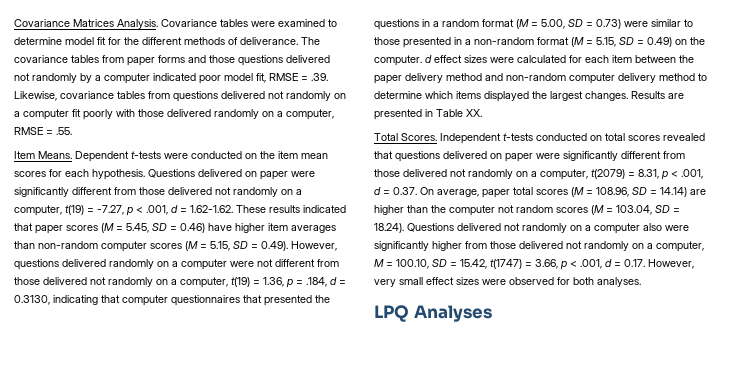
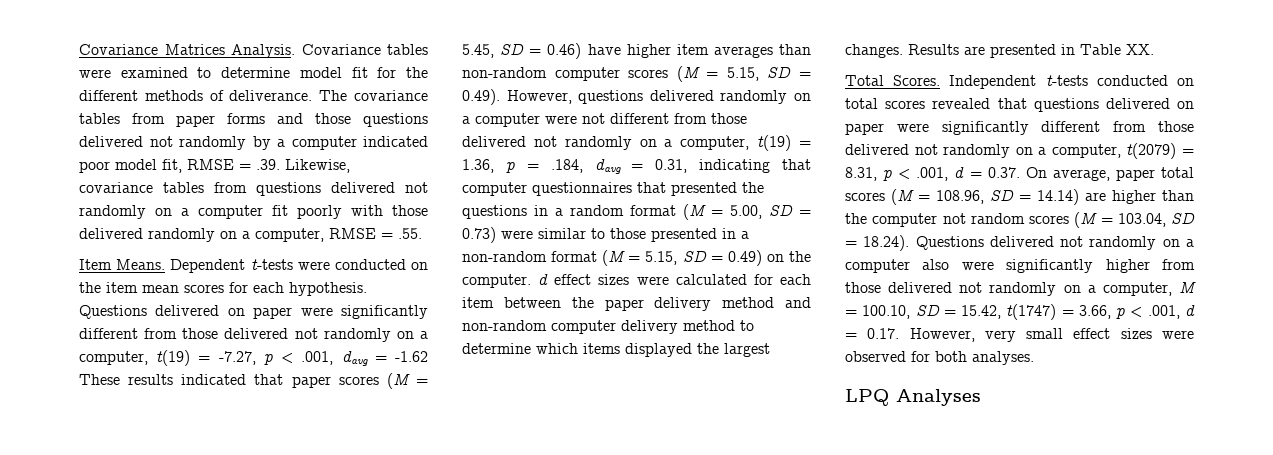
[171,205,233,213] d = 1.62-1.62. -> [341,351,429,366] davg = -1.62
[330,277,346,285] [14,295,50,305] d = 0.3130, -> [594,159,688,174] davg = 0.31,

